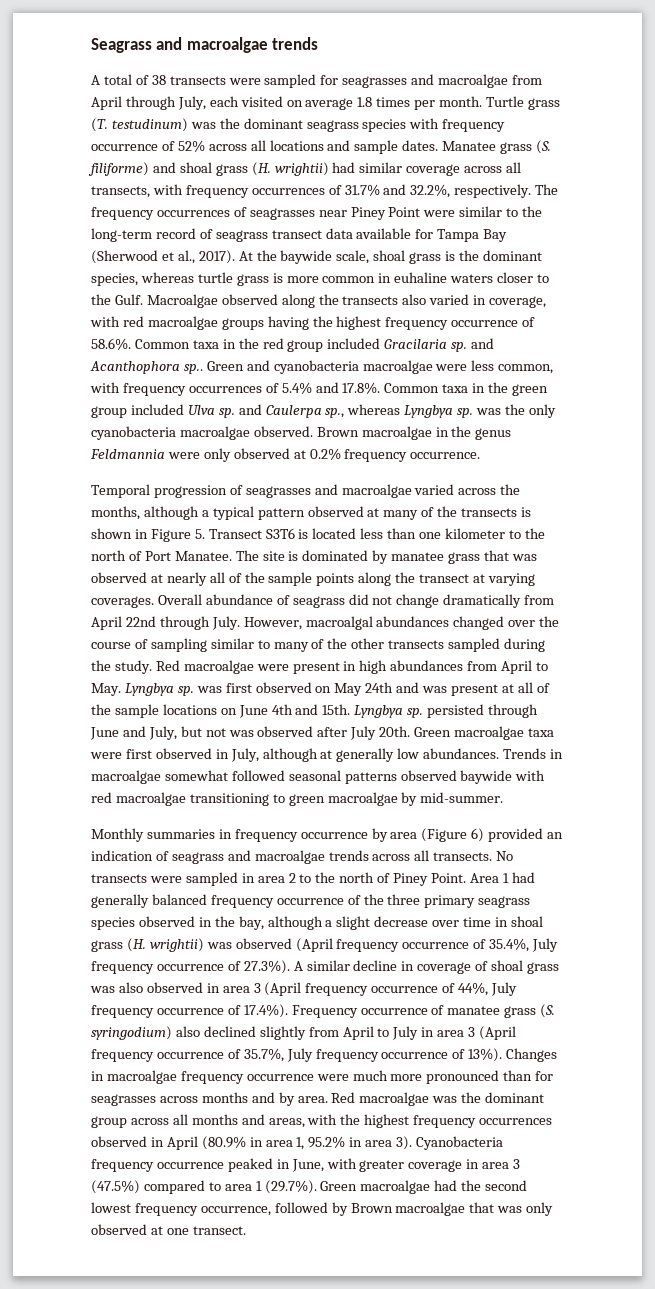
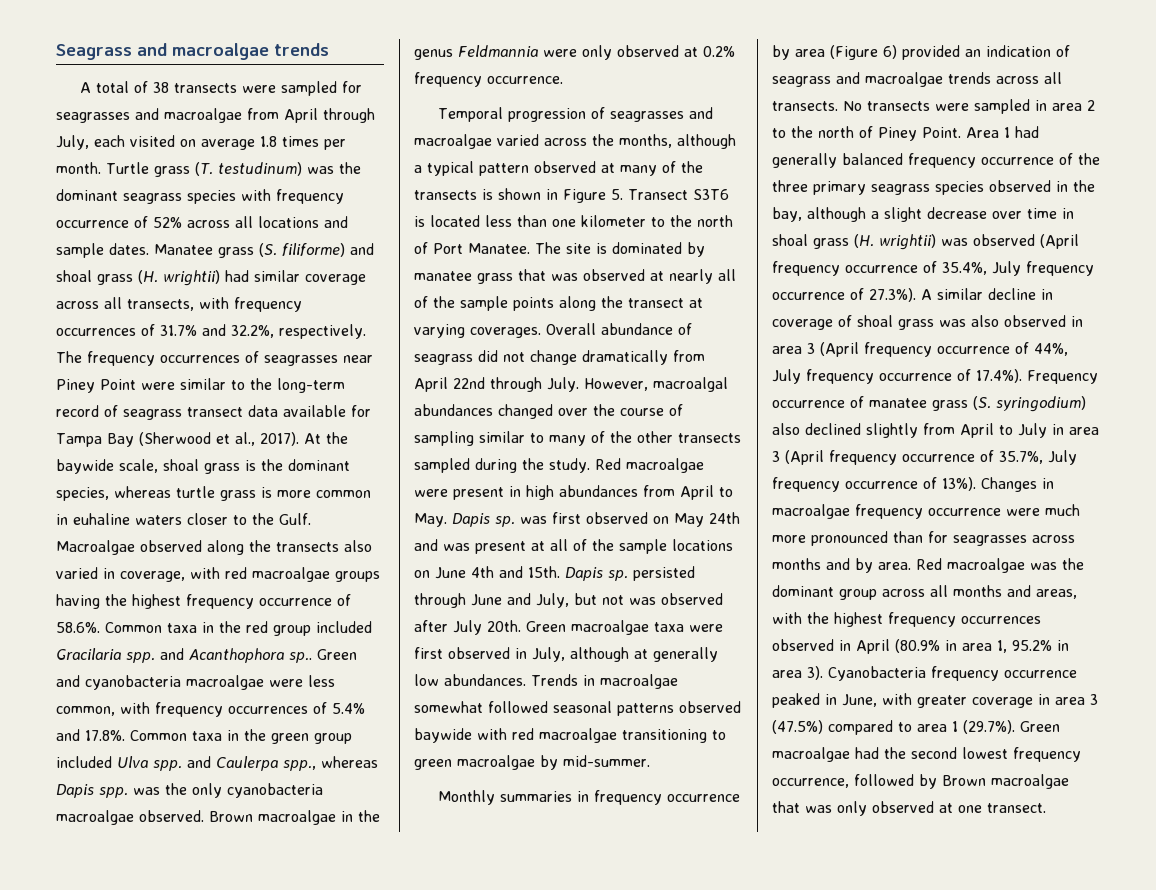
[451,342,468,352] sp. -> [126,652,155,663] spp.
[218,408,235,418] sp. -> [153,760,182,771] spp.
[325,404,474,418] sp., whereas Lyngbya sp. -> [283,756,378,771] [56,784,128,798] spp., whereas Dapis spp.
[124,683,174,696] Lyngbya -> [452,513,490,527] Dapis
[354,705,404,718] Lyngbya -> [565,567,603,581] Dapis

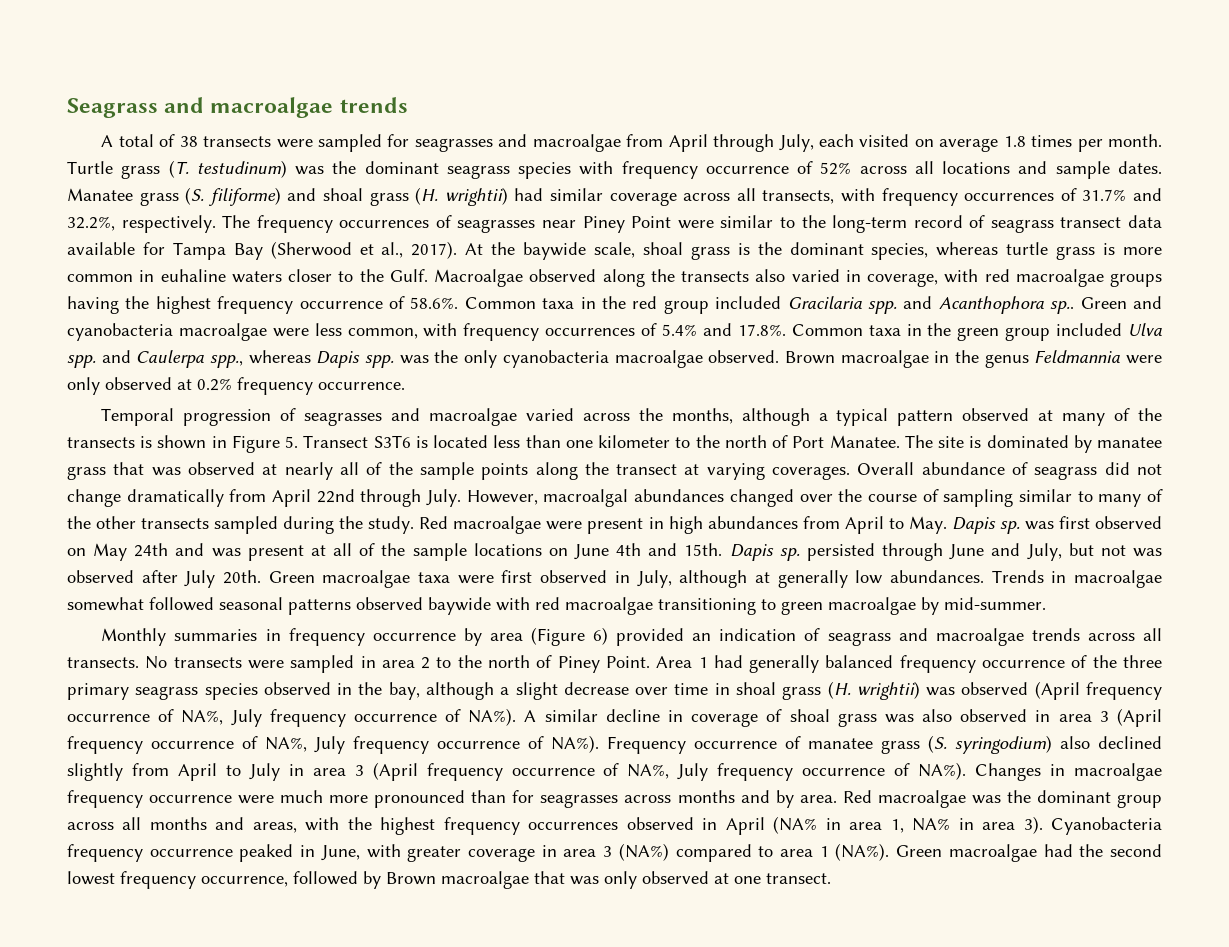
[942,261,1094,276] [772,288,916,302] 35.4%, July frequency occurrence of 27.3%). -> [181,708,517,727] NA%, July frequency occurrence of NA%).
[1034,343,1068,356] [772,369,1022,384] 44%, July frequency occurrence of 17.4%). -> [265,735,599,754] NA%, July frequency occurrence of NA%).
[999,450,1077,465] [772,477,976,492] 35.7%, July frequency occurrence of 13%). -> [627,762,967,781] NA%, July frequency occurrence of NA%).
[895,639,940,653] (80.9% -> [773,816,818,834] (NA%
[1012,640,1052,651] 95.2% -> [912,818,951,831] NA%
[772,720,823,734] (47.5%) -> [618,843,669,861] (NA%)
[963,720,1015,734] (29.7%). -> [835,843,890,861] (NA%).

